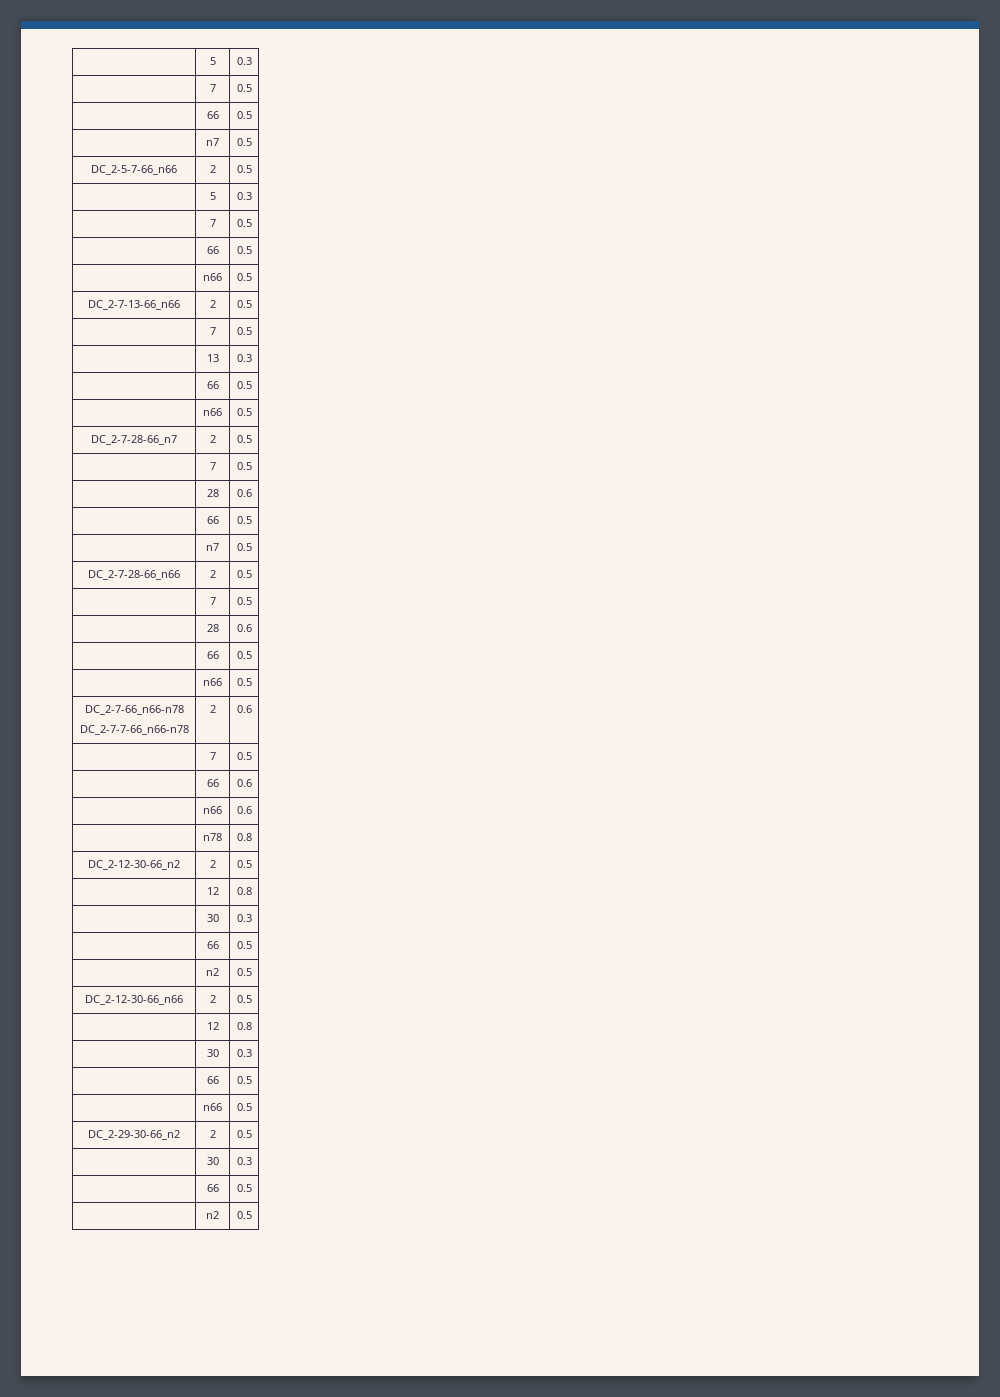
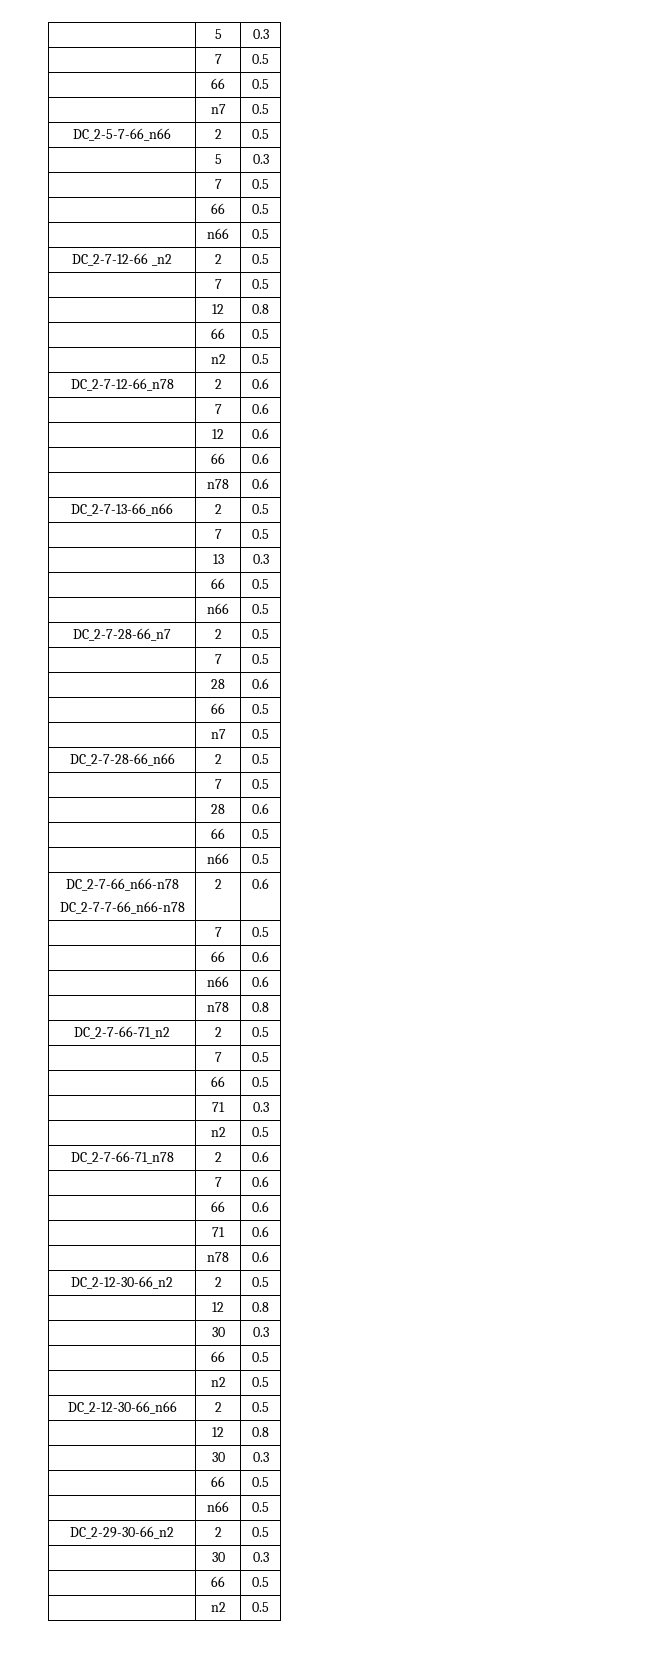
(252, 277) none -> [72,253,172,266] [214,254,222,264] [252,254,269,264] [214,279,222,289] [252,279,269,289] [212,304,224,314] [252,304,269,314] [211,328,225,339] [252,329,269,339] [210,354,226,364] [252,354,269,364] [70,378,174,391] [214,379,222,389] [252,378,269,389] [214,404,222,414] [252,403,269,414] [212,429,224,439] [252,428,269,439] [211,453,225,464] [252,453,269,464] [207,479,229,489] [252,478,269,489] // DC_2-7-12-66 _n2 | 2 | 0.5 // | 7 | 0.5 // | 12 | 0.8 // | 66 | 0.5 // | n2 | 0.5 // DC_2-7-12-66_n78 | 2 | 0.6 // | 7 | 0.6 // | 12 | 0.6 // | 66 | 0.6 // | n78 | 0.6
(252, 837) none -> [74,1026,170,1039] [214,1027,222,1037] [252,1027,269,1037] [214,1052,222,1062] [252,1052,269,1062] [211,1076,225,1087] [252,1077,269,1087] [212,1102,225,1112] [252,1102,269,1112] [210,1127,226,1137] [252,1127,269,1137] [70,1151,174,1164] [214,1152,222,1162] [252,1151,269,1162] [214,1177,222,1187] [252,1176,269,1187] [211,1201,225,1212] [252,1201,269,1212] [212,1227,225,1237] [252,1226,269,1237] [207,1252,229,1262] [252,1251,269,1262] // DC_2-7-66-71_n2 | 2 | 0.5 // | 7 | 0.5 // | 66 | 0.5 // | 71 | 0.3 // | n2 | 0.5 // DC_2-7-66-71_n78 | 2 | 0.6 // | 7 | 0.6 // | 66 | 0.6 // | 71 | 0.6 // | n78 | 0.6

